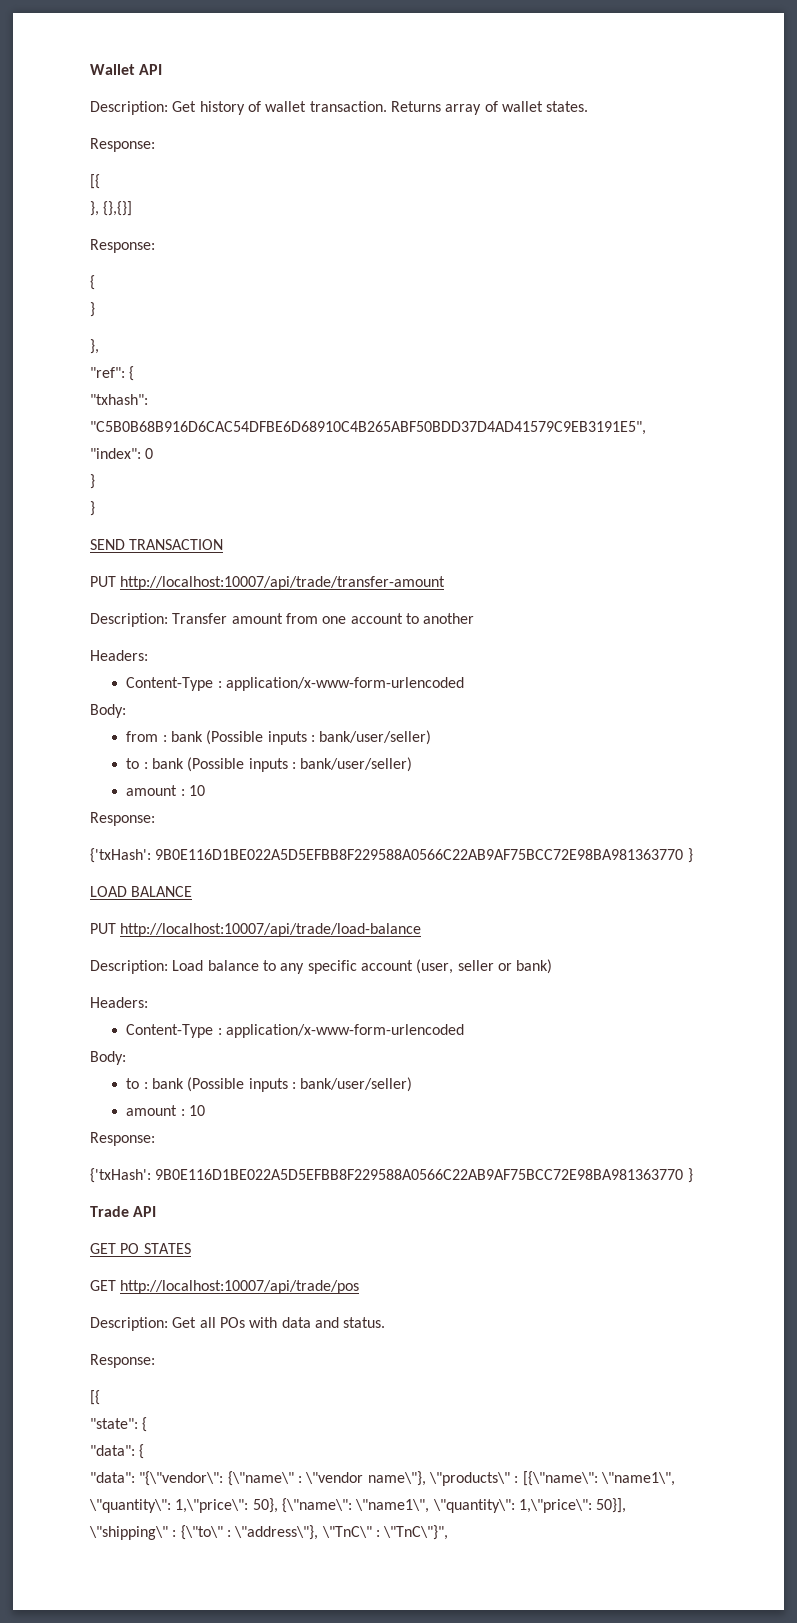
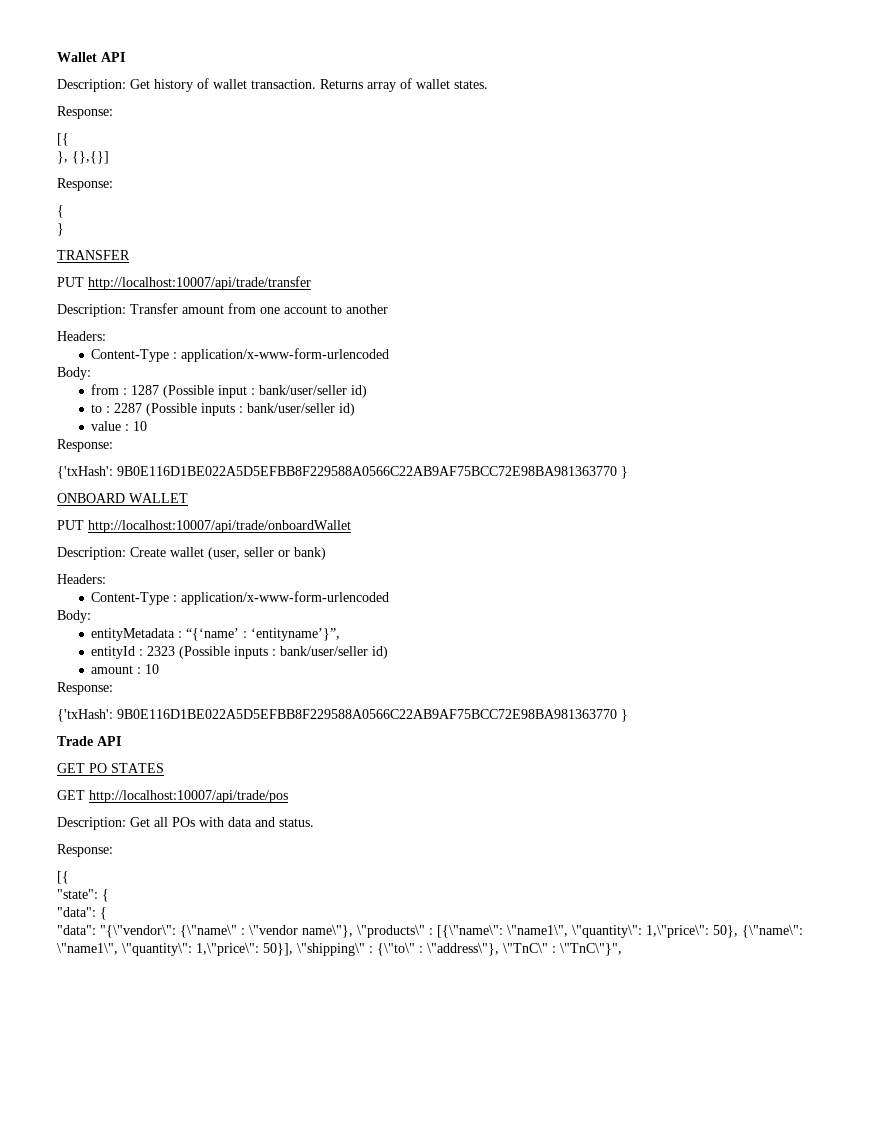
[90,339,99,354] [90,366,135,381] [90,394,148,405] [90,421,646,435] [90,448,154,459] [90,474,95,489] [90,501,95,516] [90,539,224,550] [90,576,446,590] }, // "ref": { // "txhash": "C5B0B68B916D6CAC54DFBE6D68910C4B265ABF50BDD37D4AD41579C9EB3191E5", // "index": 0 // } // } // SEND TRANSACTION // PUT http://localhost:10007/api/trade/transfer-amount -> [57,250,130,260] [57,276,311,290] TRANSFER // PUT http://localhost:10007/api/trade/transfer
[170,730,432,745] [126,757,413,772] [126,785,205,796] [90,812,155,826] [90,848,693,863] [90,886,193,897] [90,923,422,937] [90,960,413,974] bank (Possible inputs : bank/user/seller) // to : bank (Possible inputs : bank/user/seller) // amount : 10 // Response: // {'txHash': 9B0E116D1BE022A5D5EFBB8F229588A0566C22AB9AF75BCC72E98BA981363770 } // LOAD BALANCE // PUT http://localhost:10007/api/trade/load-balance // Description: Load balance to any specific account -> [131,385,368,398] [91,403,356,416] [91,421,148,431] [57,439,113,452] [57,466,628,479] [57,493,188,503] [57,520,351,533] [57,547,204,560] 1287 (Possible input : bank/user/seller id) // to : 2287 (Possible inputs : bank/user/seller id) // value : 10 // Response: // {'txHash': 9B0E116D1BE022A5D5EFBB8F229588A0566C22AB9AF75BCC72E98BA981363770 } // ONBOARD WALLET // PUT http://localhost:10007/api/trade/onboardWallet // Description: Create wallet
[126,1077,413,1092] to : bank (Possible inputs : bank/user/seller) -> [91,628,341,641] [91,646,389,659] entityMetadata : “{‘name’ : ‘entityname’}”, // entityId : 2323 (Possible inputs : bank/user/seller id)

